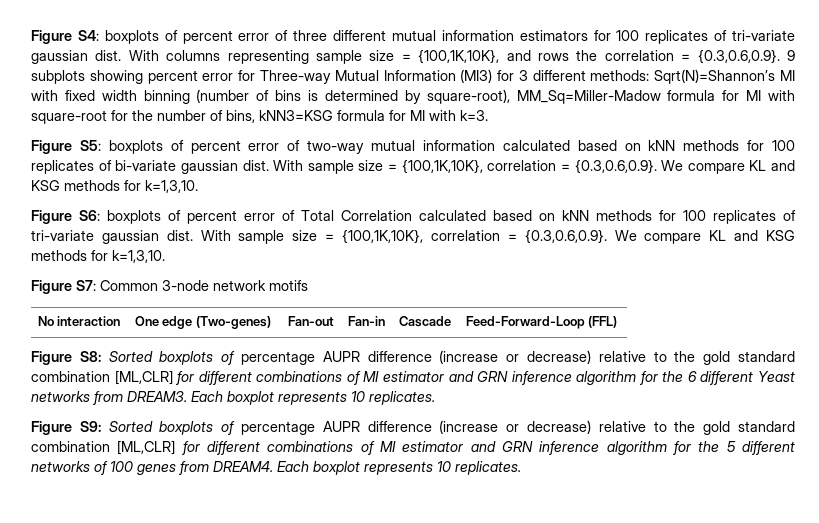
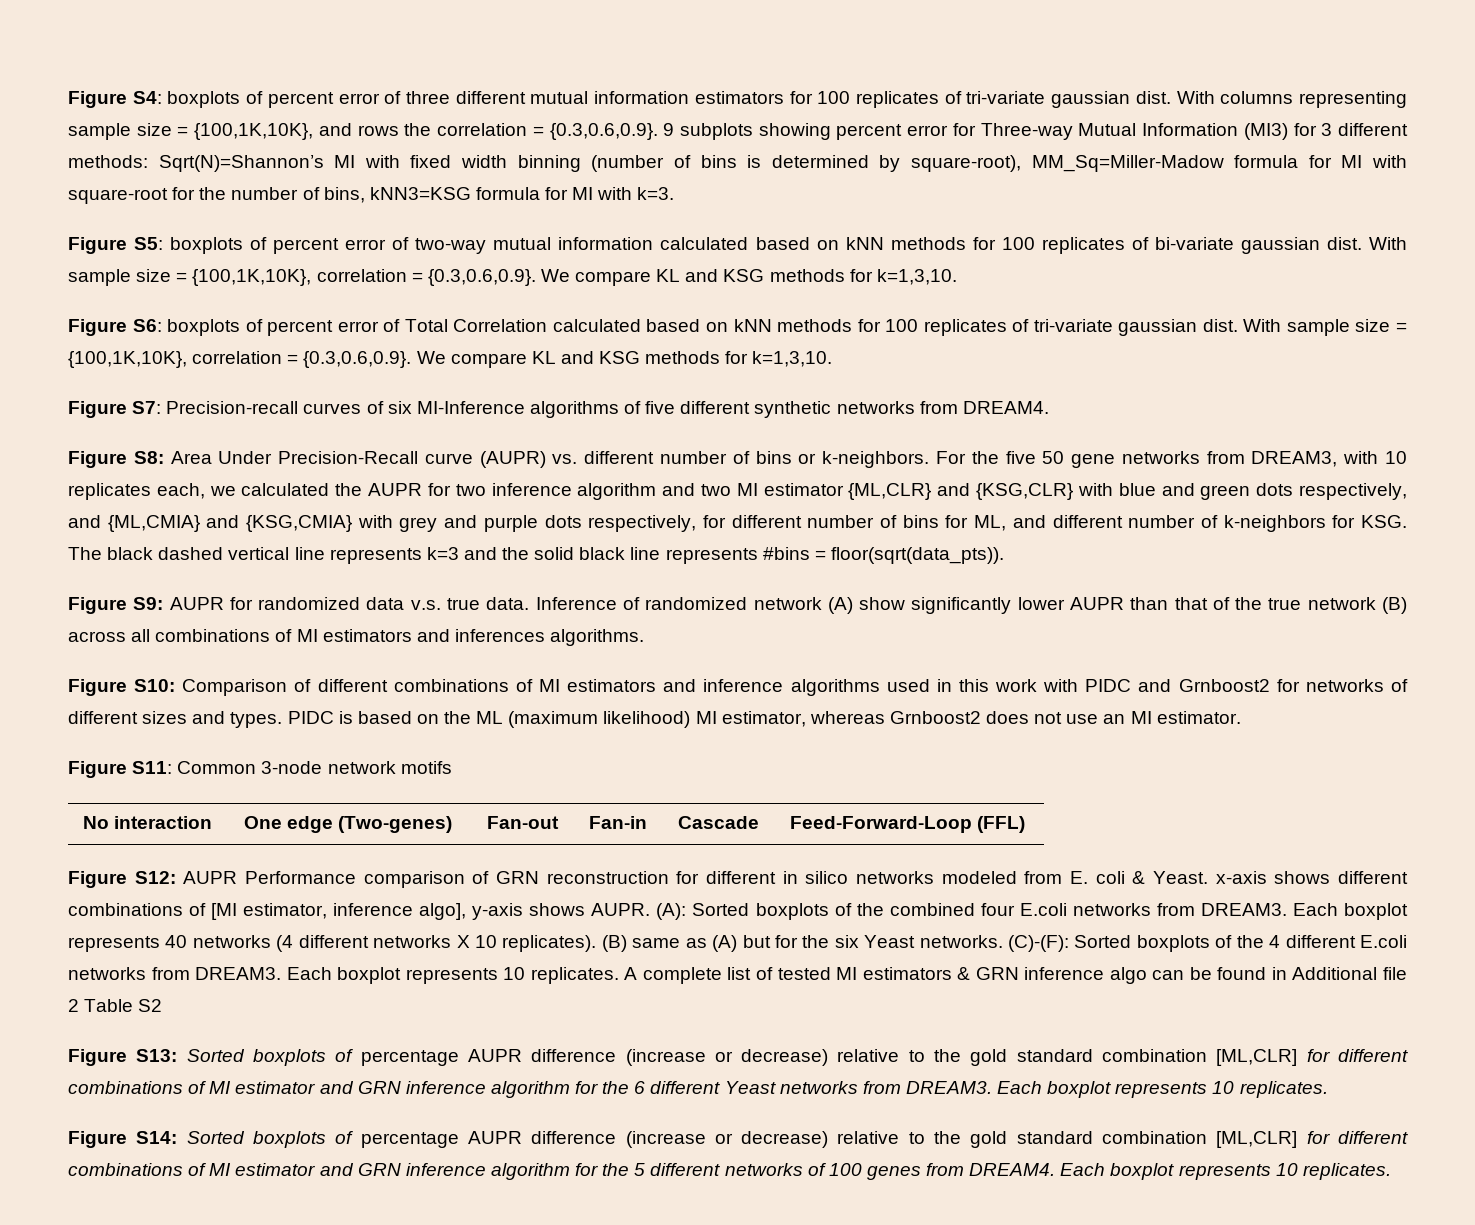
(96, 285) none -> [166,401,1049,418] [68,451,1407,468] [68,483,1407,500] [68,515,1407,532] [68,547,1004,564] [68,597,1408,614] [68,629,645,646] [68,679,1409,696] [68,711,1241,728] [68,761,173,778] Precision-recall curves of six MI-Inference algorithms of five different synthetic networks from DREAM4. // Figure S8: Area Under Precision-Recall curve (AUPR) vs. different number of bins or k-neighbors. For the five 50 gene networks from DREAM3, with 10 replicates each, we calculated the AUPR for two inference algorithm and two MI estimator {ML,CLR} and {KSG,CLR} with blue and green dots respectively, and {ML,CMIA} and {KSG,CMIA} with grey and purple dots respectively, for different number of bins for ML, and different number of k-neighbors for KSG. The black dashed vertical line represents k=3 and the solid black line represents #bins = floor(sqrt(data_pts)). // Figure S9: AUPR for randomized data v.s. true data. Inference of randomized network (A) show significantly lower AUPR than that of the true network (B) across all combinations of MI estimators and inferences algorithms. // Figure S10: Comparison of different combinations of MI estimators and inference algorithms used in this work with PIDC and Grnboost2 for networks of different sizes and types. PIDC is based on the ML (maximum likelihood) MI estimator, whereas Grnboost2 does not use an MI estimator. // Figure S11:
[79,351,101,362] S8: -> [134,871,1409,888] [68,903,1408,920] [68,935,1407,952] [68,967,1408,984] [68,999,163,1012] [68,1049,178,1066] S12: AUPR Performance comparison of GRN reconstruction for different in silico networks modeled from E. coli & Yeast. x-axis shows different combinations of [MI estimator, inference algo], y-axis shows AUPR. (A): Sorted boxplots of the combined four E.coli networks from DREAM3. Each boxplot represents 40 networks (4 different networks X 10 replicates). (B) same as (A) but for the six Yeast networks. (C)-(F): Sorted boxplots of the 4 different E.coli networks from DREAM3. Each boxplot represents 10 replicates. A complete list of tested MI estimators & GRN inference algo can be found in Additional file 2 Table S2 // Figure S13:
[79,421,101,432] S9: -> [136,1131,178,1144] S14:

